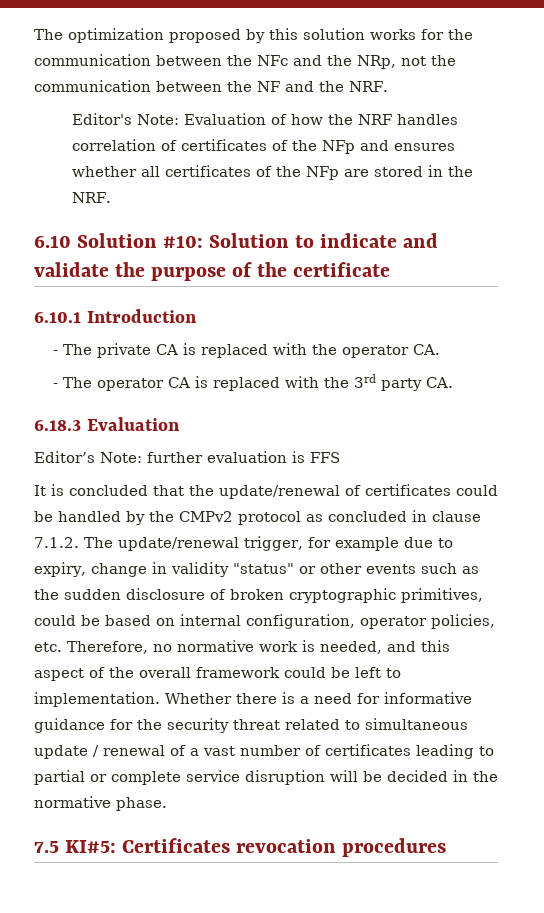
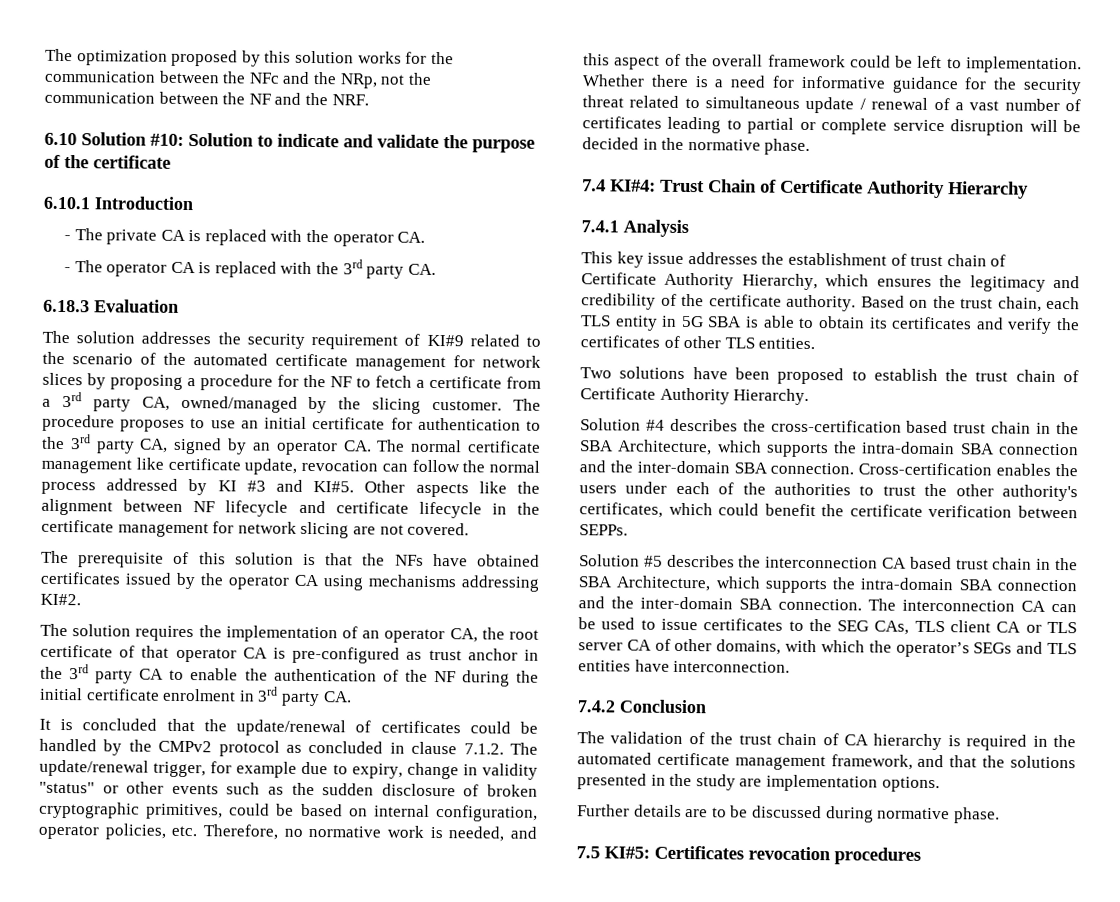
[71,113,458,125] [71,139,455,154] [71,165,473,180] [71,192,111,203] // Editor's Note: Evaluation of how the NRF handles correlation of certificates of the NFp and ensures whether all certificates of the NFp are stored in the NRF. -> (369, 100) none
[34,451,340,463] Editor’s Note: further evaluation is FFS -> [42,330,541,350] [42,351,541,372] [42,372,541,391] [42,391,542,414] [42,414,541,432] [42,434,541,456] [41,457,540,475] [41,478,540,498] [41,498,540,519] [41,519,470,539] [41,550,540,568] [40,571,539,592] [40,593,81,606] [40,623,539,644] [40,644,539,664] [40,664,539,687] [39,686,352,707] The solution addresses the security requirement of KI#9 related to the scenario of the automated certificate management for network slices by proposing a procedure for the NF to fetch a certificate from a 3rd party CA, owned/managed by the slicing customer. The procedure proposes to use an initial certificate for authentication to the 3rd party CA, signed by an operator CA. The normal certificate management like certificate update, revocation can follow the normal process addressed by KI #3 and KI#5. Other aspects like the alignment between NF lifecycle and certificate lifecycle in the certificate management for network slicing are not covered. // The prerequisite of this solution is that the NFs have obtained certificates issued by the operator CA using mechanisms addressing KI#2. // The solution requires the implementation of an operator CA, the root certificate of that operator CA is pre-configured as trust anchor in the 3rd party CA to enable the authentication of the NF during the initial certificate enrolment in 3rd party CA.
(167, 804) none -> [582,179,1029,199] [581,219,689,238] [581,251,1007,268] [581,272,1080,292] [581,293,1080,312] [581,315,1080,334] [580,335,816,350] [580,366,1079,385] [580,387,810,406] [580,418,1079,435] [579,439,1079,458] [579,460,1078,477] [579,481,1078,502] [579,502,1078,519] [579,524,628,536] [579,554,1078,571] [578,575,1077,594] [578,596,1077,613] [578,617,1077,635] [578,638,1077,658] [578,659,791,673] [577,699,707,714] [577,731,1076,751] [577,752,1076,771] [577,773,940,793] [577,804,1000,824] // 7.4 KI#4: Trust Chain of Certificate Authority Hierarchy // 7.4.1 Analysis // This key issue addresses the establishment of trust chain of Certificate Authority Hierarchy, which ensures the legitimacy and credibility of the certificate authority. Based on the trust chain, each TLS entity in 5G SBA is able to obtain its certificates and verify the certificates of other TLS entities. // Two solutions have been proposed to establish the trust chain of Certificate Authority Hierarchy. // Solution #4 describes the cross-certification based trust chain in the SBA Architecture, which supports the intra-domain SBA connection and the inter-domain SBA connection. Cross-certification enables the users under each of the authorities to trust the other authority's certificates, which could benefit the certificate verification between SEPPs. // Solution #5 describes the interconnection CA based trust chain in the SBA Architecture, which supports the intra-domain SBA connection and the inter-domain SBA connection. The interconnection CA can be used to issue certificates to the SEG CAs, TLS client CA or TLS server CA of other domains, with which the operator’s SEGs and TLS entities have interconnection. // 7.4.2 Conclusion // The validation of the trust chain of CA hierarchy is required in the automated certificate management framework, and that the solutions presented in the study are implementation options. // Further details are to be discussed during normative phase.

